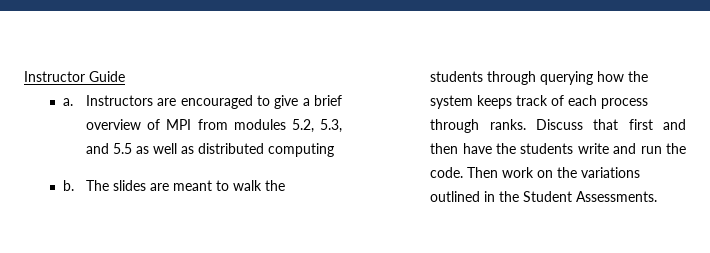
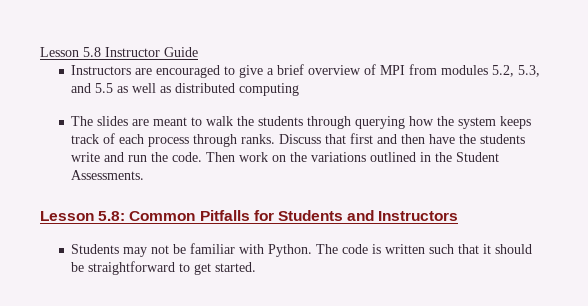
(24, 76) none -> [40,47,101,57] Lesson 5.8
[62,98,73,106] a. -> (198, 52) none
[62,180,74,191] b. -> (300, 89) none
(658, 196) none -> [40,210,459,221] [71,243,533,257] [71,261,257,275] // Lesson 5.8: Common Pitfalls for Students and Instructors // Students may not be familiar with Python. The code is written such that it should be straightforward to get started.

